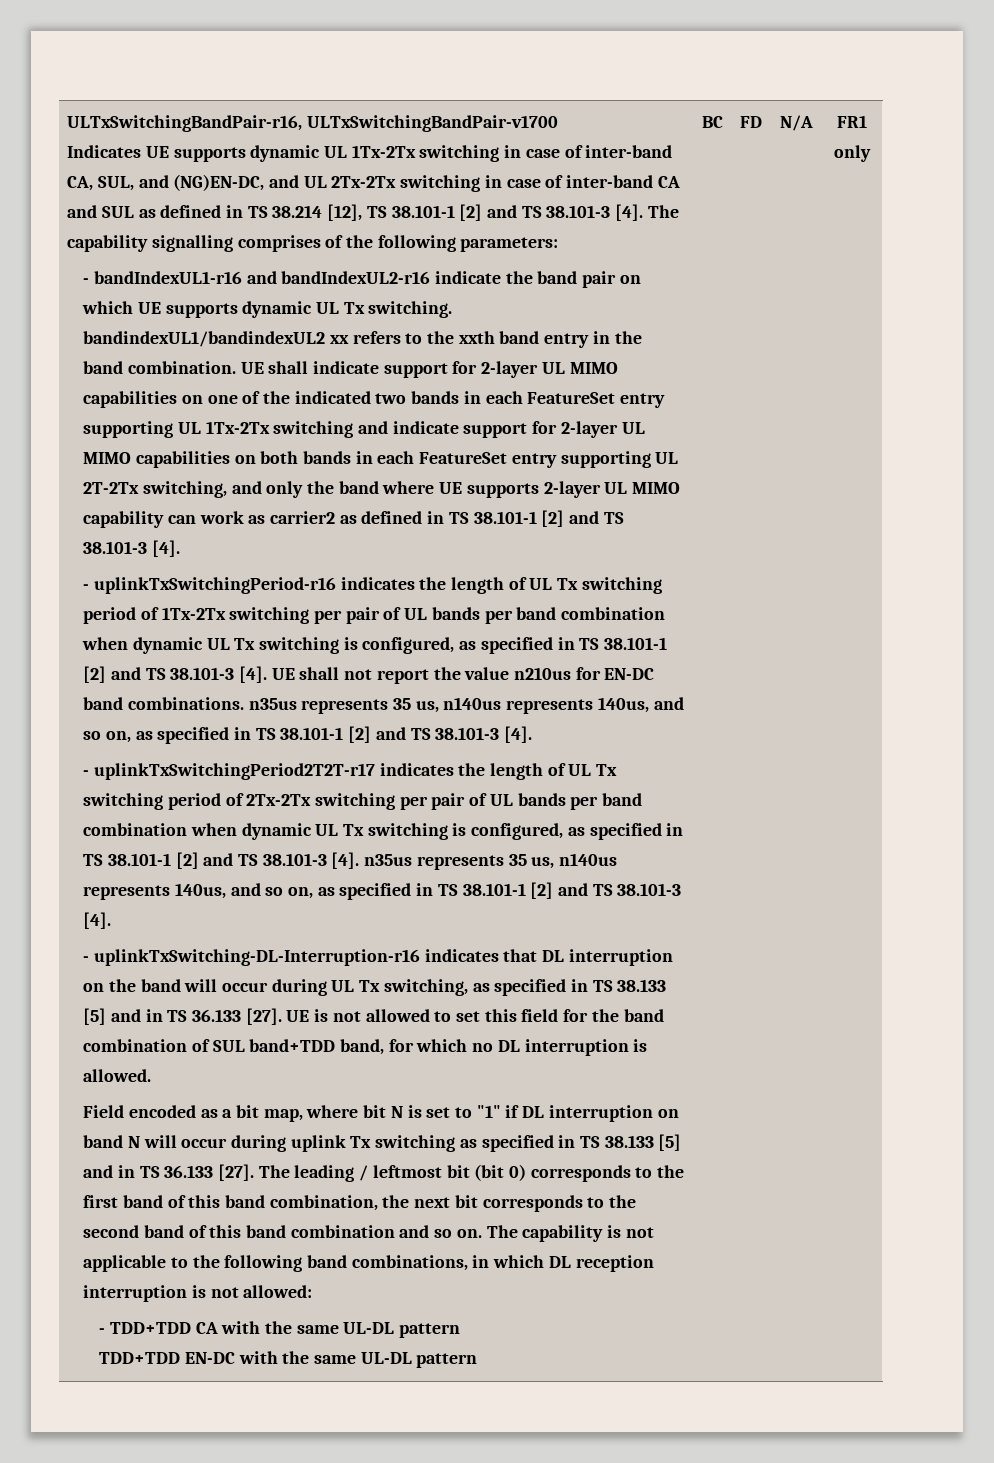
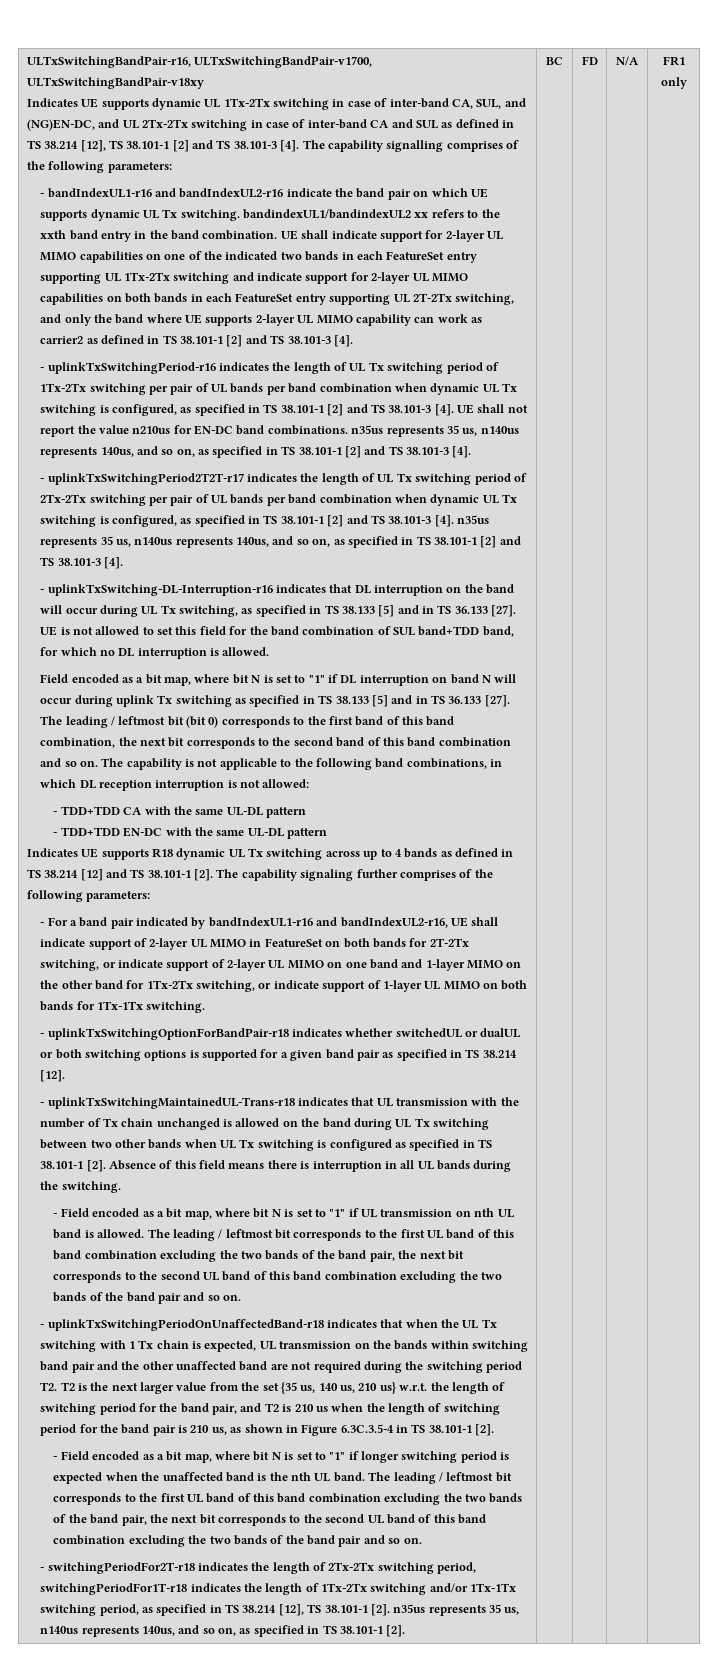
[306,115,558,132] ULTxSwitchingBandPair-v1700 -> [194,56,373,68] [26,77,204,89] ULTxSwitchingBandPair-v1700, ULTxSwitchingBandPair-v18xy
(461, 1330) none -> [53,832,58,836] -
(478, 1360) none -> [26,848,514,860] [26,869,493,881] [26,890,151,902] [40,917,499,929] [40,938,469,950] [40,959,522,971] [40,980,528,992] [40,1001,206,1013] [40,1028,521,1040] [40,1049,517,1061] [40,1070,66,1082] [40,1097,519,1109] [40,1118,490,1130] [40,1139,493,1151] [40,1160,512,1172] [40,1181,121,1193] [53,1208,514,1220] [53,1229,515,1241] [53,1250,464,1262] [53,1271,502,1283] [53,1292,242,1304] [40,1319,497,1331] [40,1340,529,1352] [40,1361,523,1373] [40,1382,506,1394] [40,1403,500,1415] [40,1424,495,1436] [53,1451,510,1463] [53,1472,512,1484] [53,1493,523,1505] [53,1514,487,1526] [53,1535,422,1547] [40,1562,477,1574] [40,1583,517,1595] [40,1604,520,1616] [40,1625,406,1637] // Indicates UE supports R18 dynamic UL Tx switching across up to 4 bands as defined in TS 38.214 [12] and TS 38.101-1 [2]. The capability signaling further comprises of the following parameters: // - For a band pair indicated by bandIndexUL1-r16 and bandIndexUL2-r16, UE shall indicate support of 2-layer UL MIMO in FeatureSet on both bands for 2T-2Tx switching, or indicate support of 2-layer UL MIMO on one band and 1-layer MIMO on the other band for 1Tx-2Tx switching, or indicate support of 1-layer UL MIMO on both bands for 1Tx-1Tx switching. // - uplinkTxSwitchingOptionForBandPair-r18 indicates whether switchedUL or dualUL or both switching options is supported for a given band pair as specified in TS 38.214 [12]. // - uplinkTxSwitchingMaintainedUL-Trans-r18 indicates that UL transmission with the number of Tx chain unchanged is allowed on the band during UL Tx switching between two other bands when UL Tx switching is configured as specified in TS 38.101-1 [2]. Absence of this field means there is interruption in all UL bands during the switching. // - Field encoded as a bit map, where bit N is set to "1" if UL transmission on nth UL band is allowed. The leading / leftmost bit corresponds to the first UL band of this band combination excluding the two bands of the band pair, the next bit corresponds to the second UL band of this band combination excluding the two bands of the band pair and so on. // - uplinkTxSwitchingPeriodOnUnaffectedBand-r18 indicates that when the UL Tx switching with 1 Tx chain is expected, UL transmission on the bands within switching band pair and the other unaffected band are not required during the switching period T2. T2 is the next larger value from the set {35 us, 140 us, 210 us} w.r.t. the length of switching period for the band pair, and T2 is 210 us when the length of switching period for the band pair is 210 us, as shown in Figure 6.3C.3.5-4 in TS 38.101-1 [2]. // - Field encoded as a bit map, where bit N is set to "1" if longer switching period is expected when the unaffected band is the nth UL band. The leading / leftmost bit corresponds to the first UL band of this band combination excluding the two bands of the band pair, the next bit corresponds to the second UL band of this band combination excluding the two bands of the band pair and so on. // - switchingPeriodFor2T-r18 indicates the length of 2Tx-2Tx switching period, switchingPeriodFor1T-r18 indicates the length of 1Tx-2Tx switching and/or 1Tx-1Tx switching period, as specified in TS 38.214 [12], TS 38.101-1 [2]. n35us represents 35 us, n140us represents 140us, and so on, as specified in TS 38.101-1 [2].

